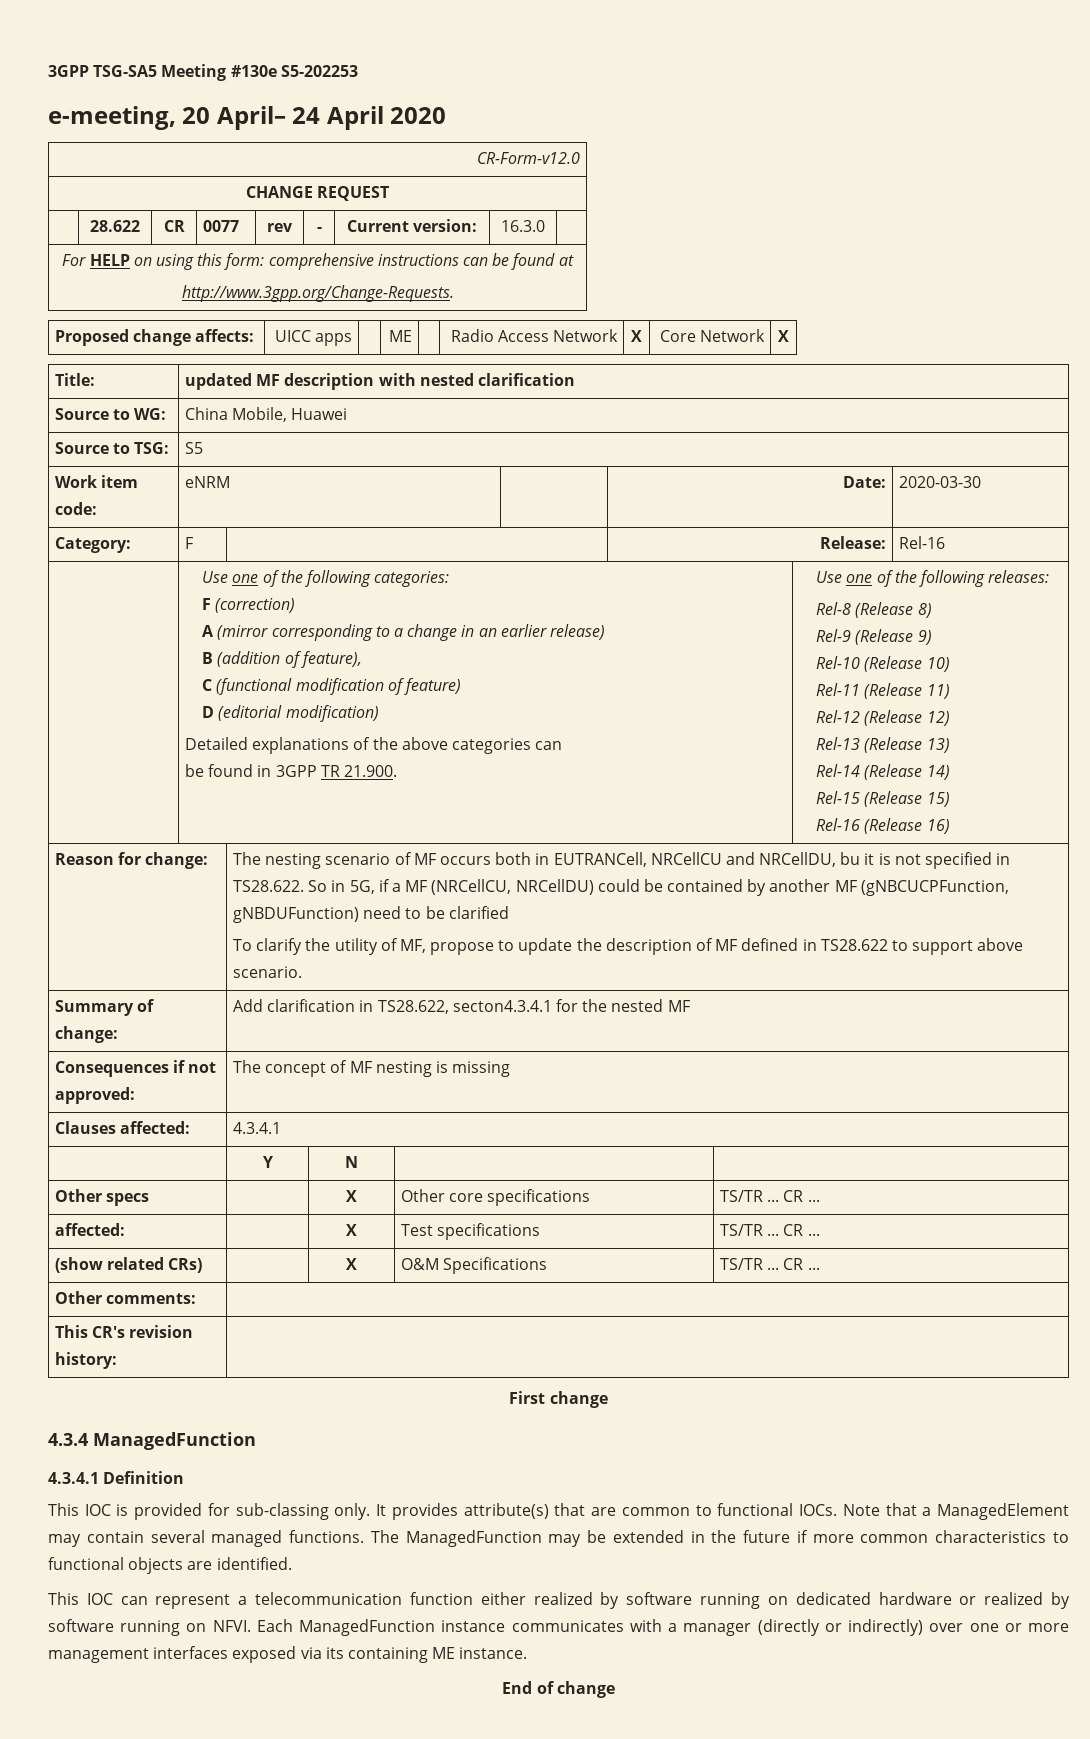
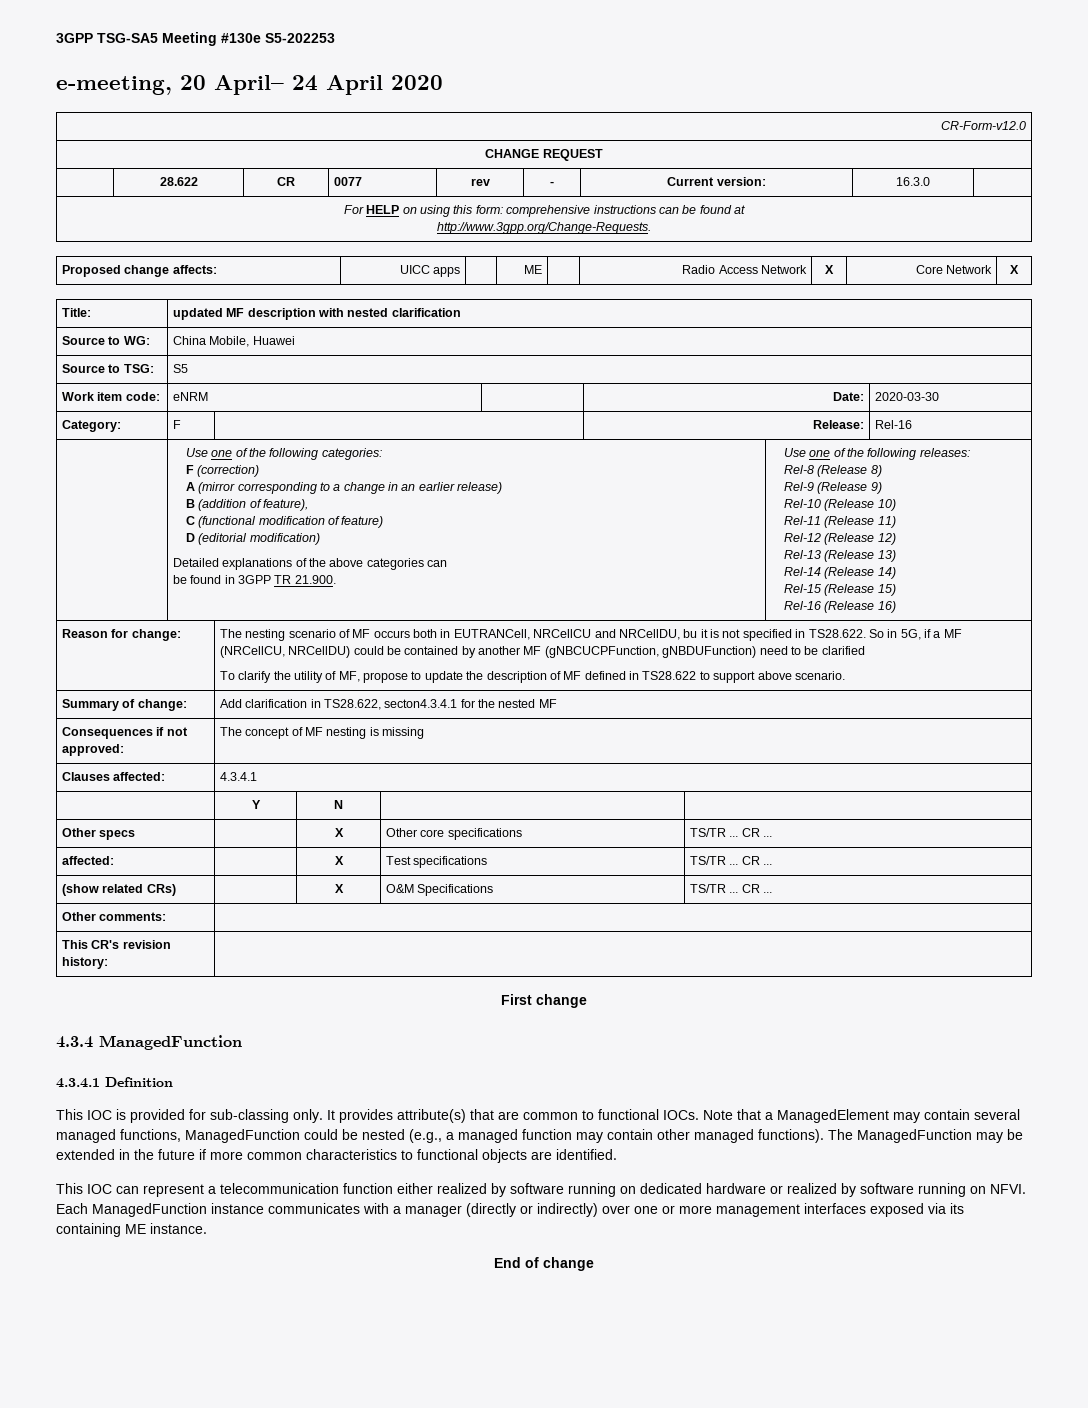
[289,1530,365,1543] functions. -> [120,1129,824,1143] functions, ManagedFunction could be nested (e.g., a managed function may contain other managed functions).

